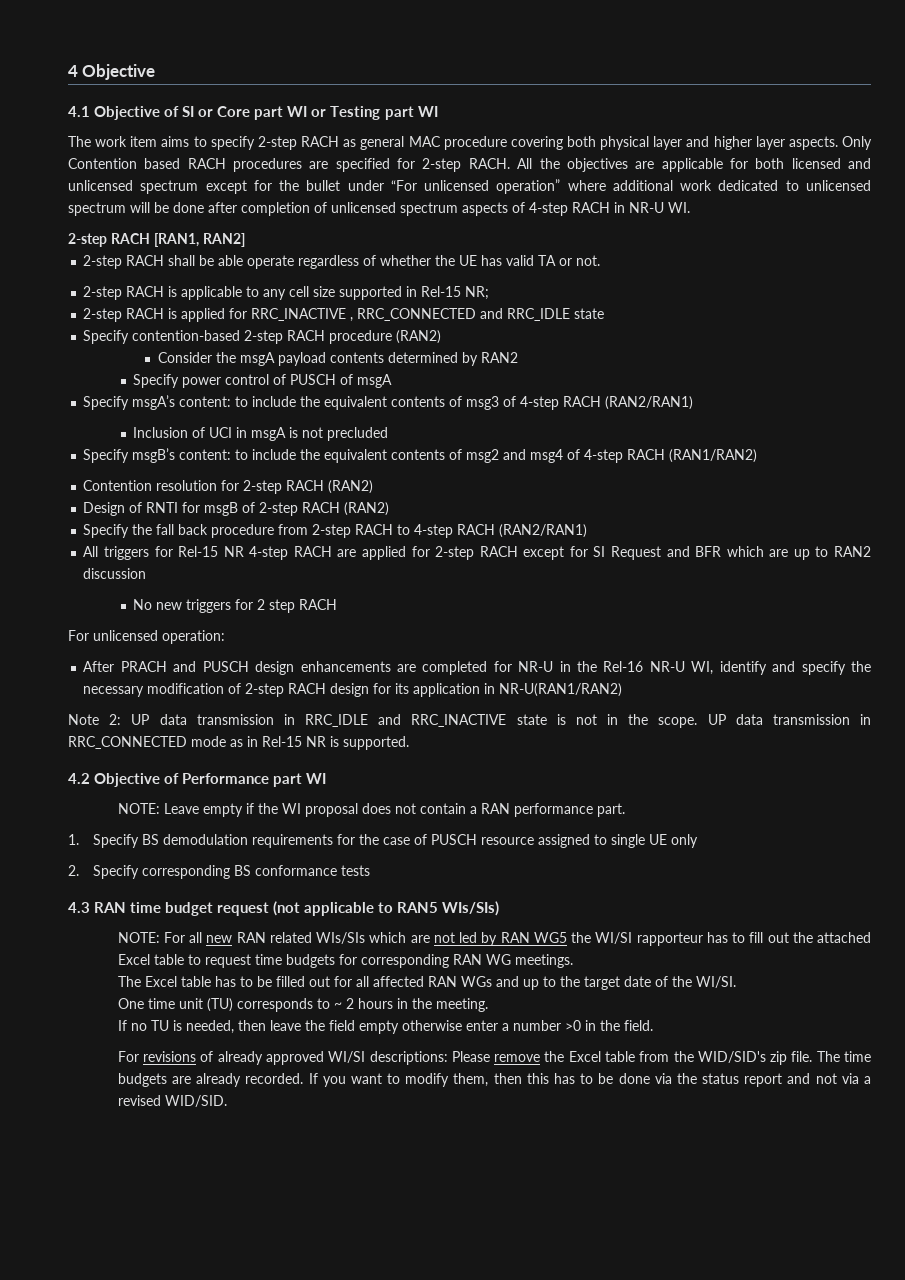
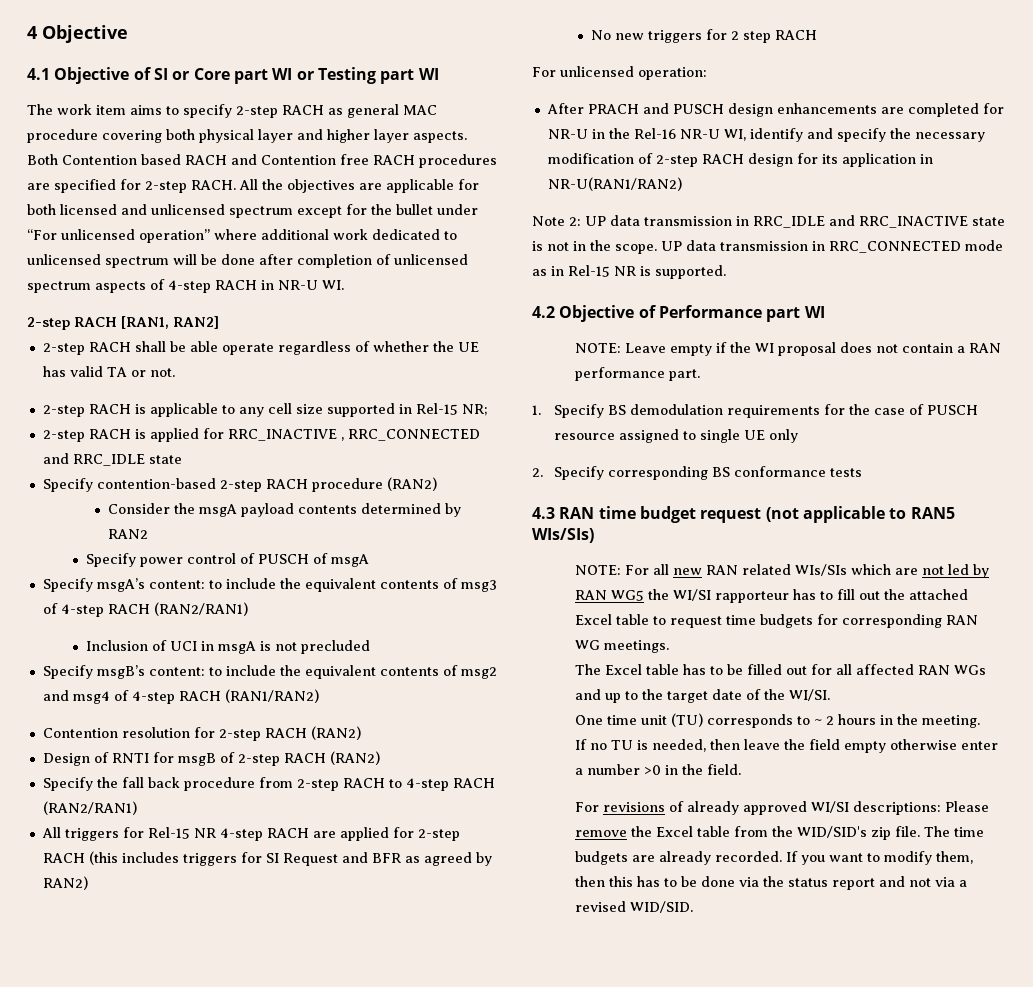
[841,136,872,150] Only -> [27,154,58,165] Both
(226, 163) none -> [231,154,415,165] and Contention free RACH
[523,546,565,560] except -> [88,851,237,866] (this includes triggers
[726,546,872,560] [83,568,147,579] which are up to RAN2 discussion -> [404,852,492,866] [42,876,88,890] as agreed by RAN2)

